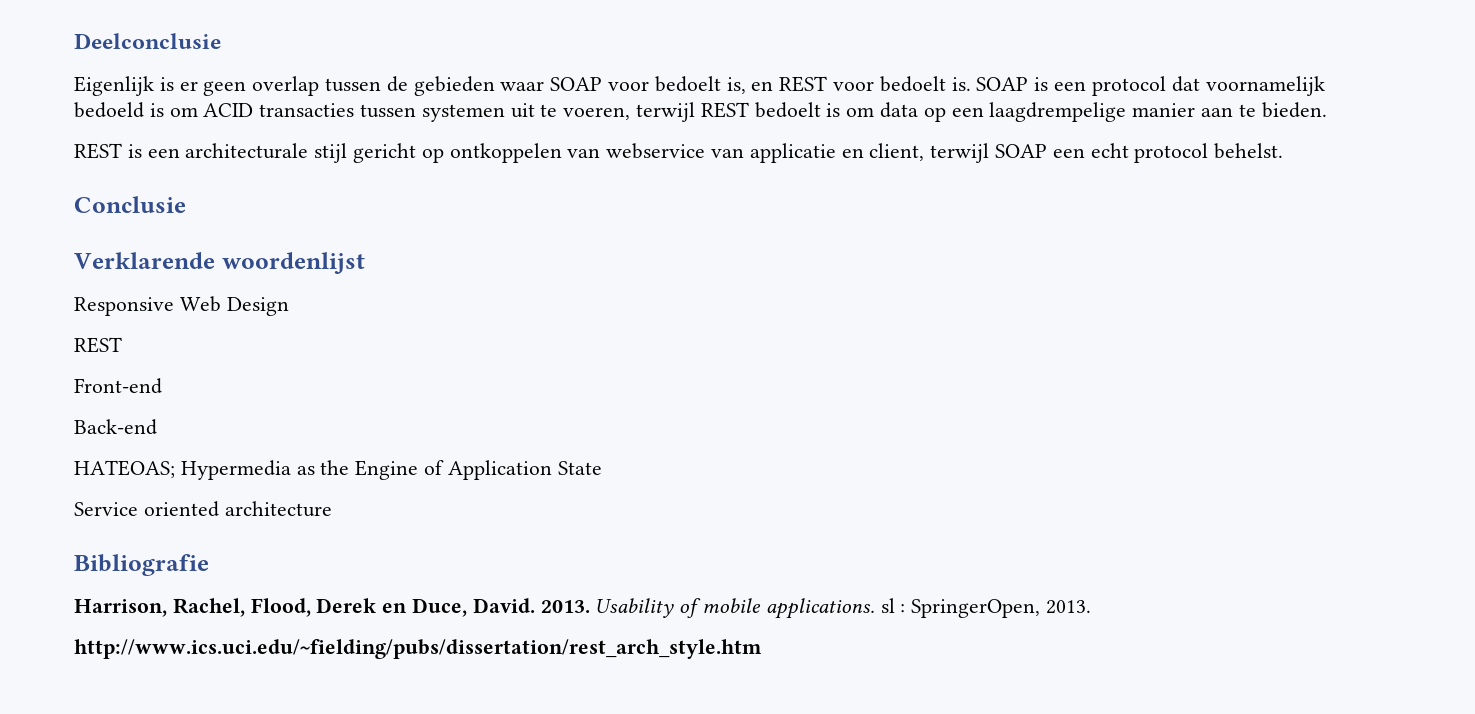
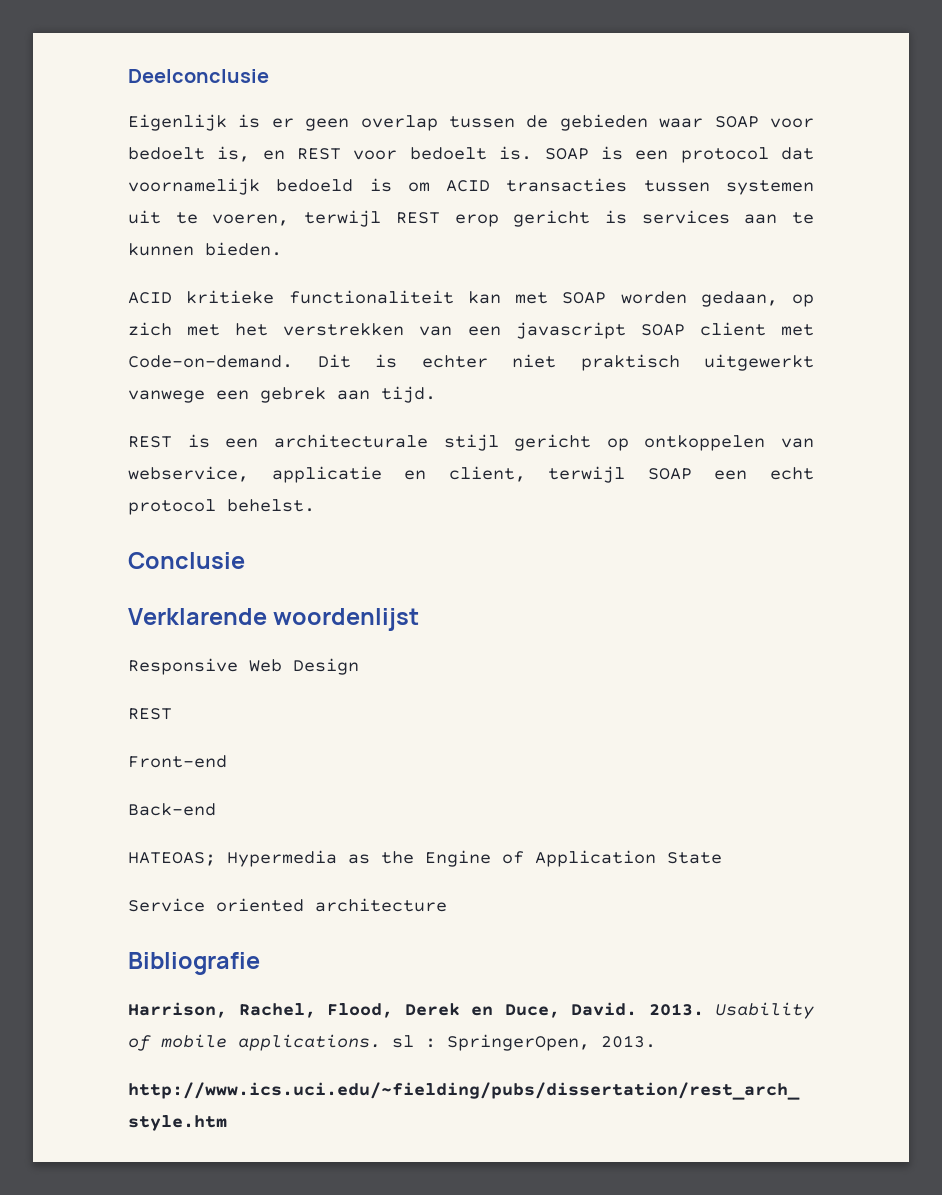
[754,102,1196,122] bedoelt is om data op een laagdrempelige manier -> [454,210,730,227] erop gericht is services
(1256, 110) none -> [128,243,194,256] kunnen
(1327, 110) none -> [128,290,814,307] [128,322,814,339] [128,354,814,371] [128,386,436,403] // ACID kritieke functionaliteit kan met SOAP worden gedaan, op zich met het verstrekken van een javascript SOAP client met Code-on-demand. Dit is echter niet praktisch uitgewerkt vanwege een gebrek aan tijd.
[606,143,745,159] webservice van -> [128,466,249,482] webservice,

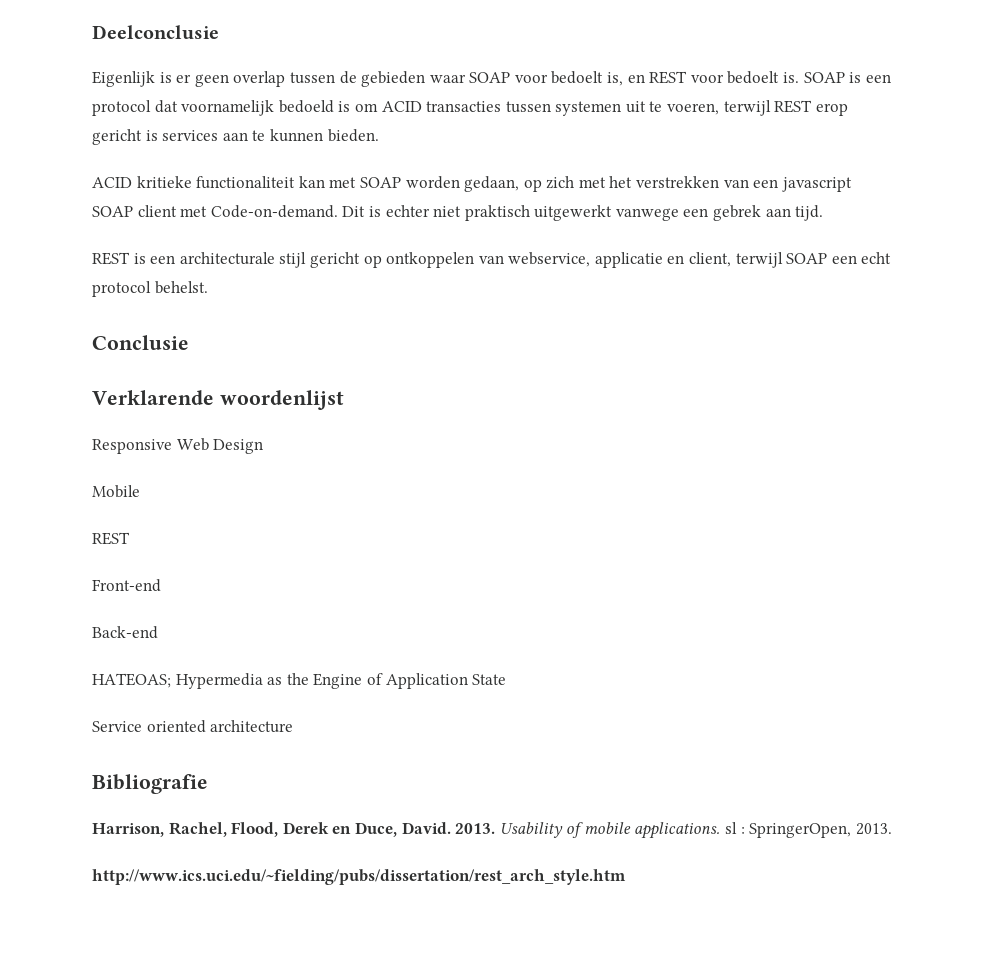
(359, 666) none -> [92,485,140,498] // Mobile

